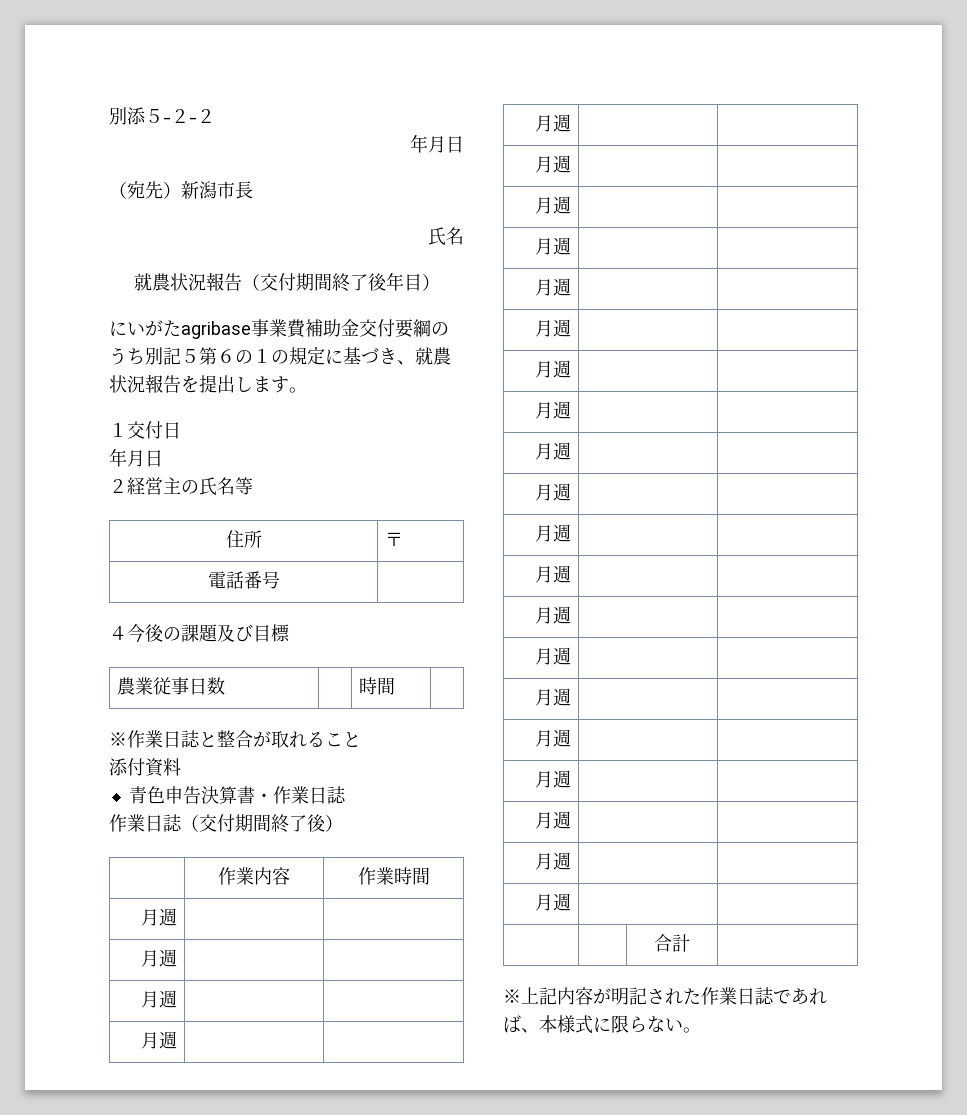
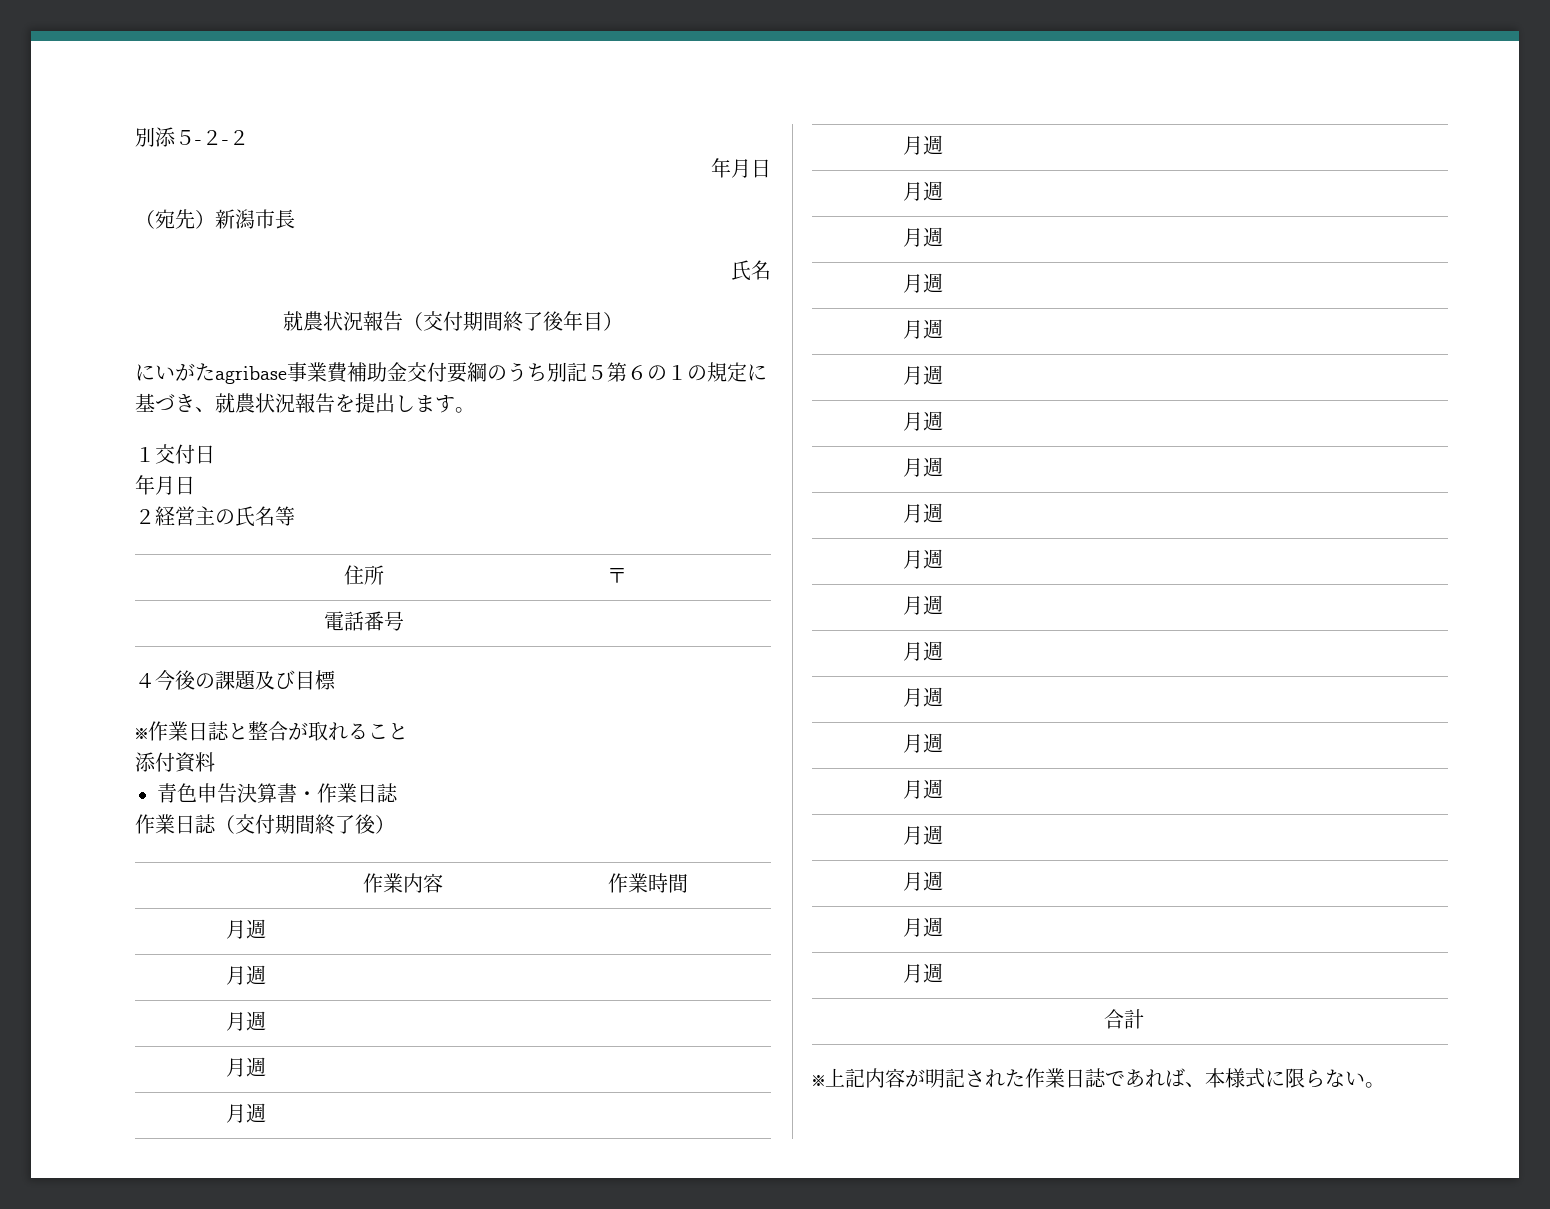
[116,677,225,695] [358,677,395,695] // 農業従事日数 | | 時間 | -> (336, 680) none

